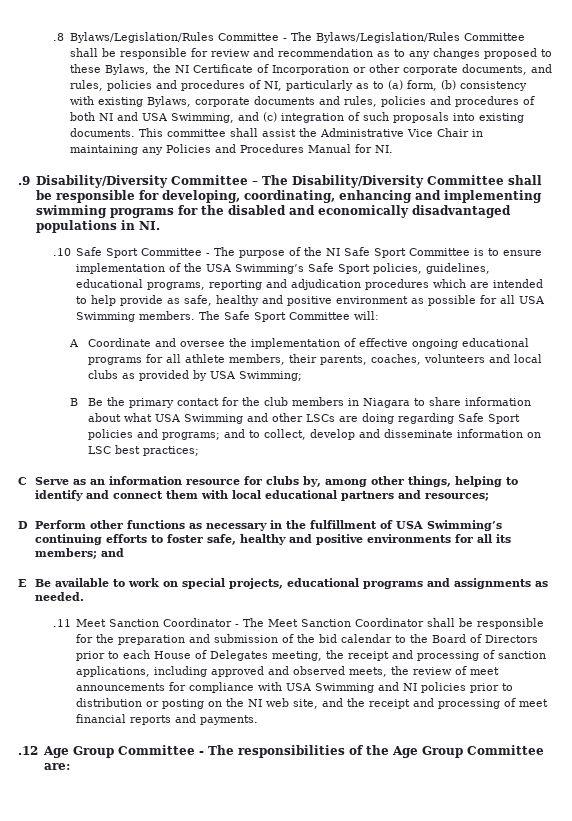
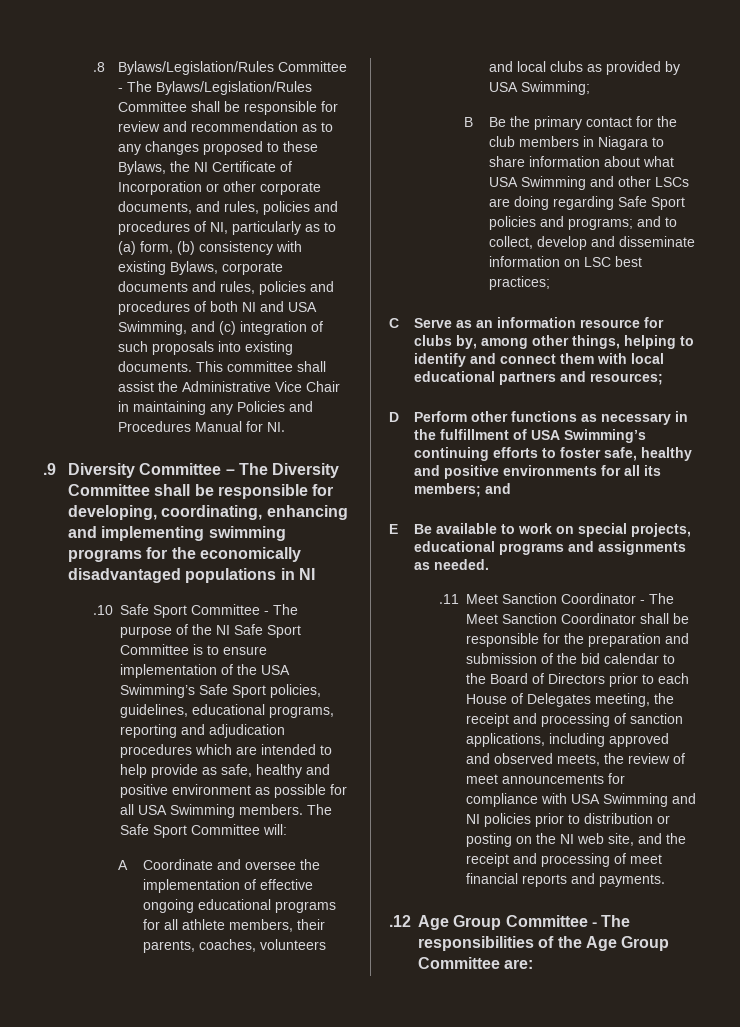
[35,175,424,188] Disability/Diversity Committee – The Disability/Diversity -> [68,463,340,478] Diversity Committee – The Diversity
[227,205,315,215] disabled and -> (196, 553) none
[138,221,160,230] NI. -> [298,568,315,580] NI

